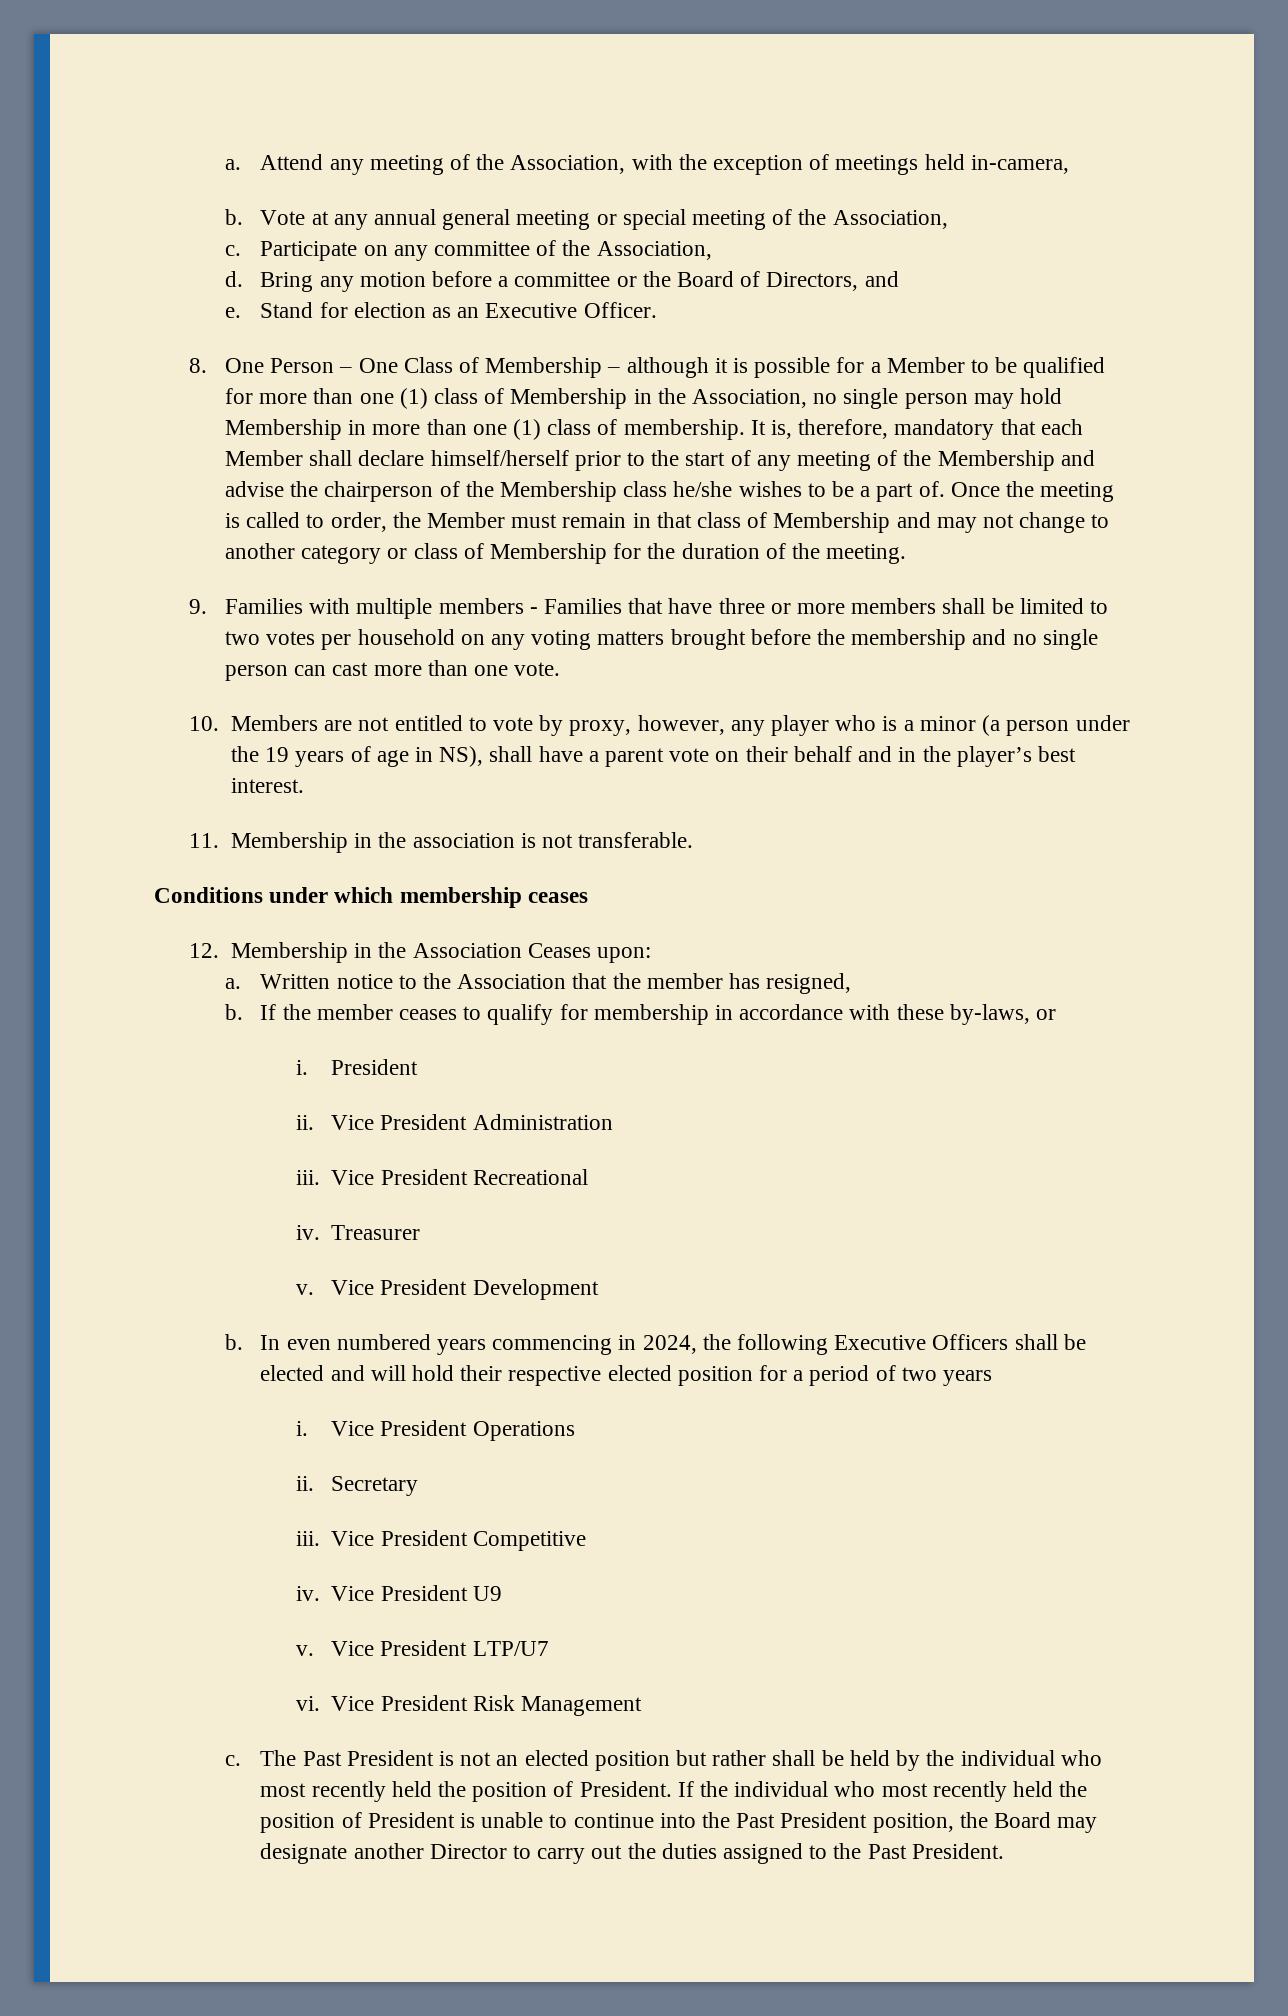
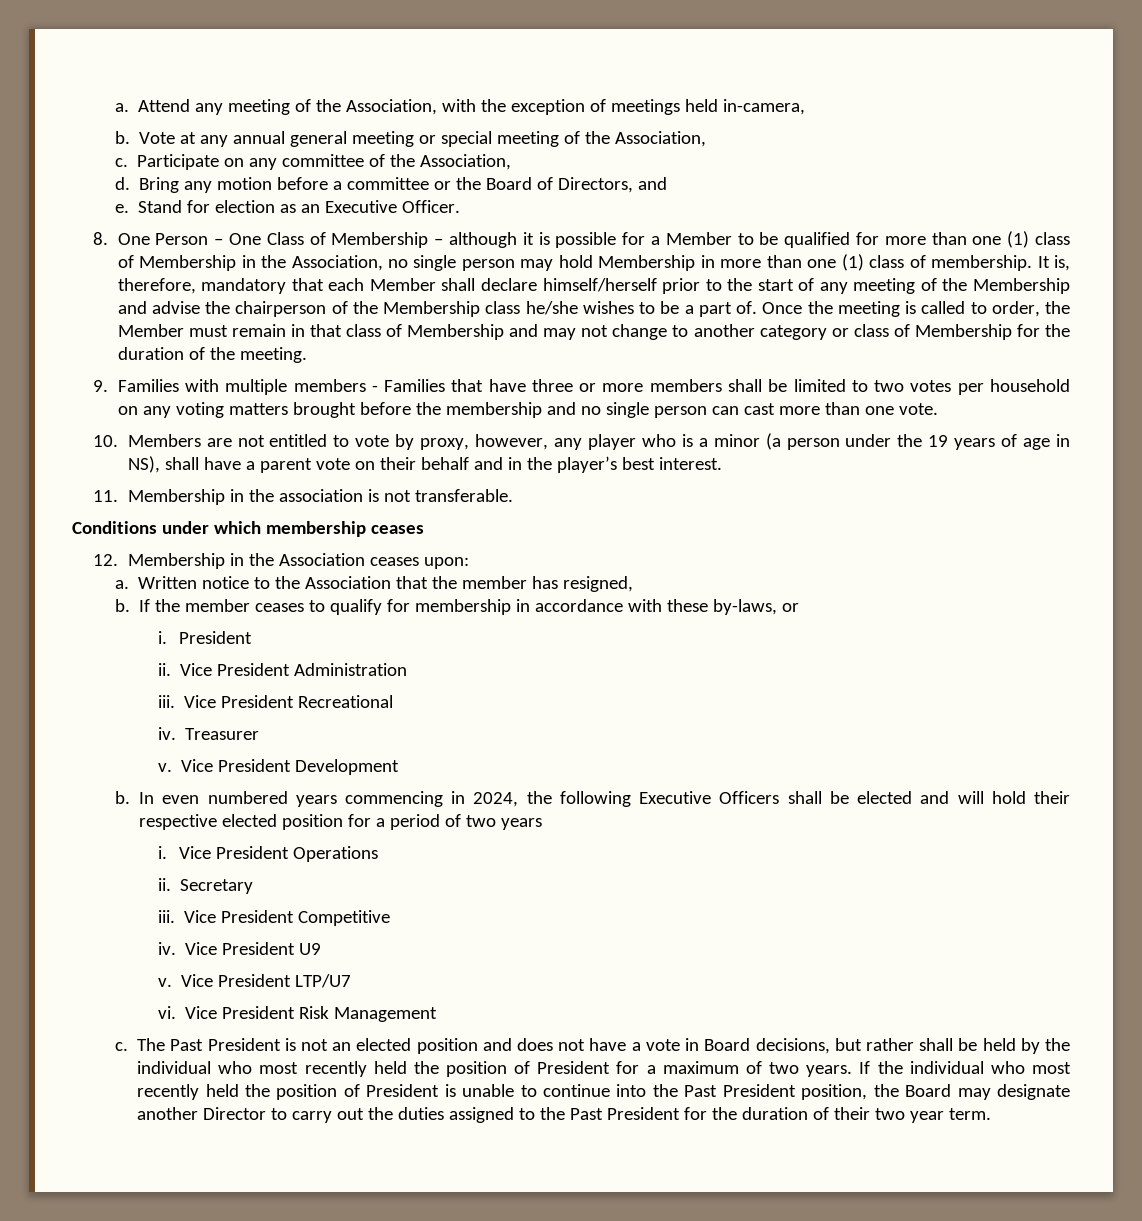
[527,943,591,958] Ceases -> [369,557,419,566] ceases
(670, 1761) none -> [482,1038,830,1054] and does not have a vote in Board decisions,
[579,1781,672,1797] President. -> [537,1061,853,1077] President for a maximum of two years.
[911,1843,1004,1859] President. -> [607,1107,991,1123] President for the duration of their two year term.

